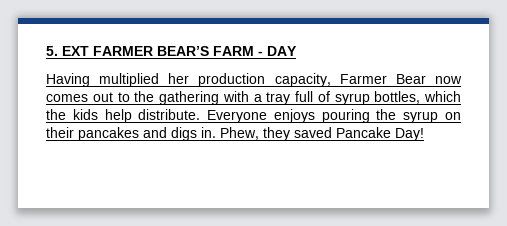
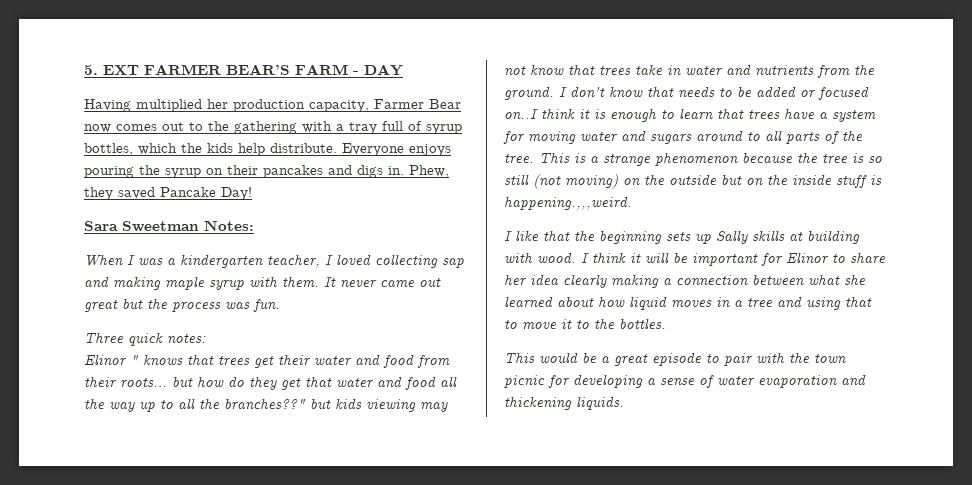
(424, 134) none -> [84,220,254,232] [84,254,464,268] [84,276,441,290] [84,298,280,312] [84,332,206,346] [84,354,450,368] [84,376,457,390] [84,398,448,412] [504,64,875,78] [504,86,869,100] [504,108,876,122] [503,130,863,144] [504,152,882,166] [504,174,882,189] [504,196,632,210] [504,230,860,244] [504,252,886,266] [504,274,866,288] [504,296,872,310] [504,318,666,330] [504,352,846,366] [504,374,866,388] [504,396,624,410] // Sara Sweetman Notes: // When I was a kindergarten teacher, I loved collecting sap and making maple syrup with them. It never came out great but the process was fun. // Three quick notes: // Elinor " knows that trees get their water and food from their roots… but how do they get that water and food all the way up to all the branches??" but kids viewing may not know that trees take in water and nutrients from the ground. I don't know that needs to be added or focused on..I think it is enough to learn that trees have a system for moving water and sugars around to all parts of the tree. This is a strange phenomenon because the tree is so still (not moving) on the outside but on the inside stuff is happening.,,,weird. // I like that the beginning sets up Sally skills at building with wood. I think it will be important for Elinor to share her idea clearly making a connection between what she learned about how liquid moves in a tree and using that to move it to the bottles. // This would be a great episode to pair with the town picnic for developing a sense of water evaporation and thickening liquids.

